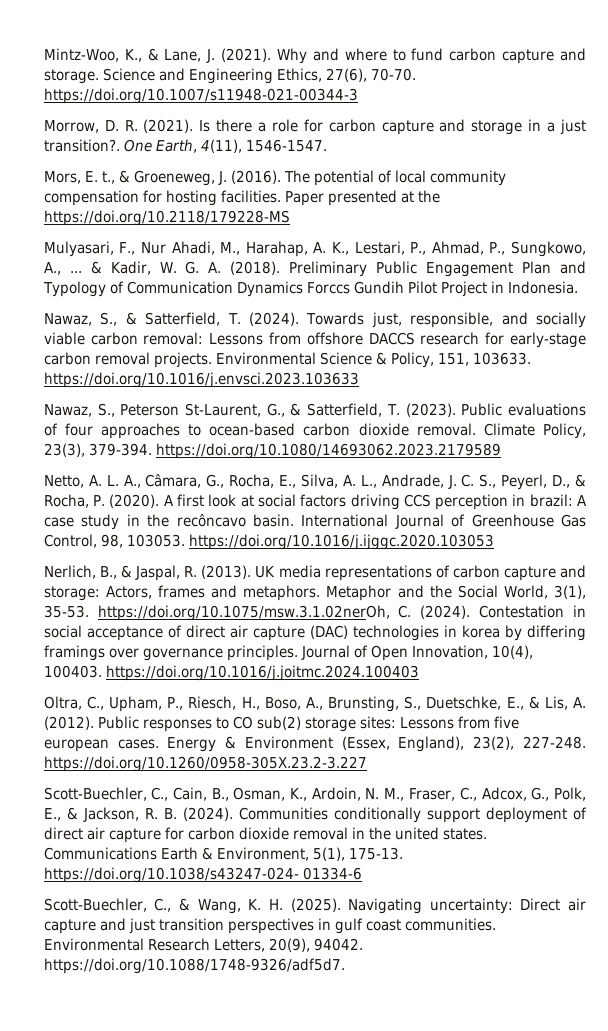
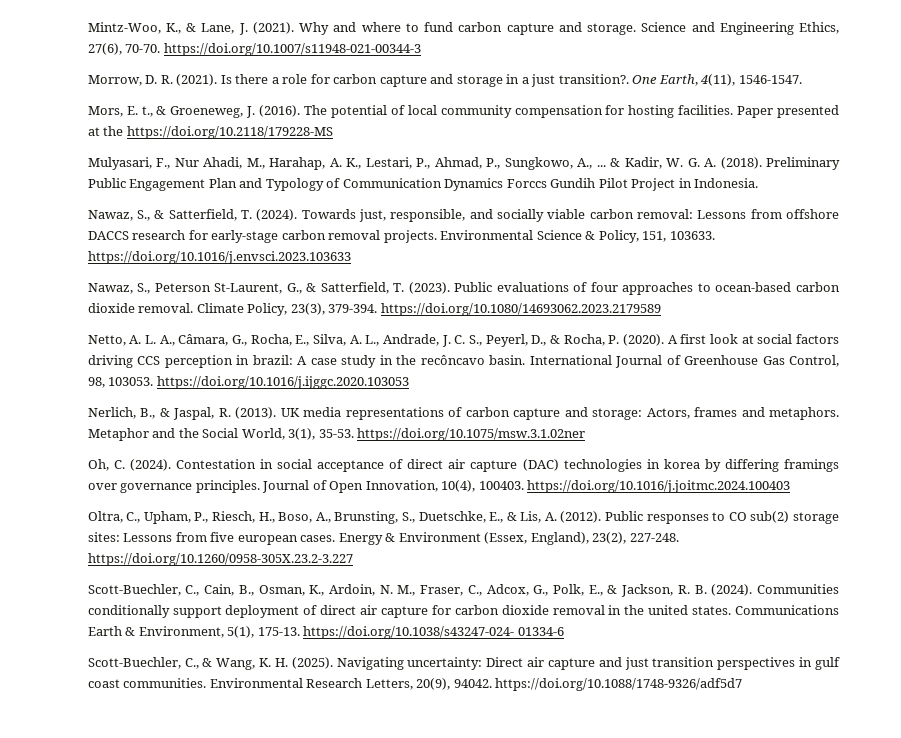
[97,605,390,621] https://doi.org/10.1075/msw.3.1.02nerOh, -> [357,428,586,441] [87,459,109,471] https://doi.org/10.1075/msw.3.1.02ner // Oh,
[43,958,345,974] https://doi.org/10.1088/1748-9326/adf5d7. -> [495,678,743,691] https://doi.org/10.1088/1748-9326/adf5d7

